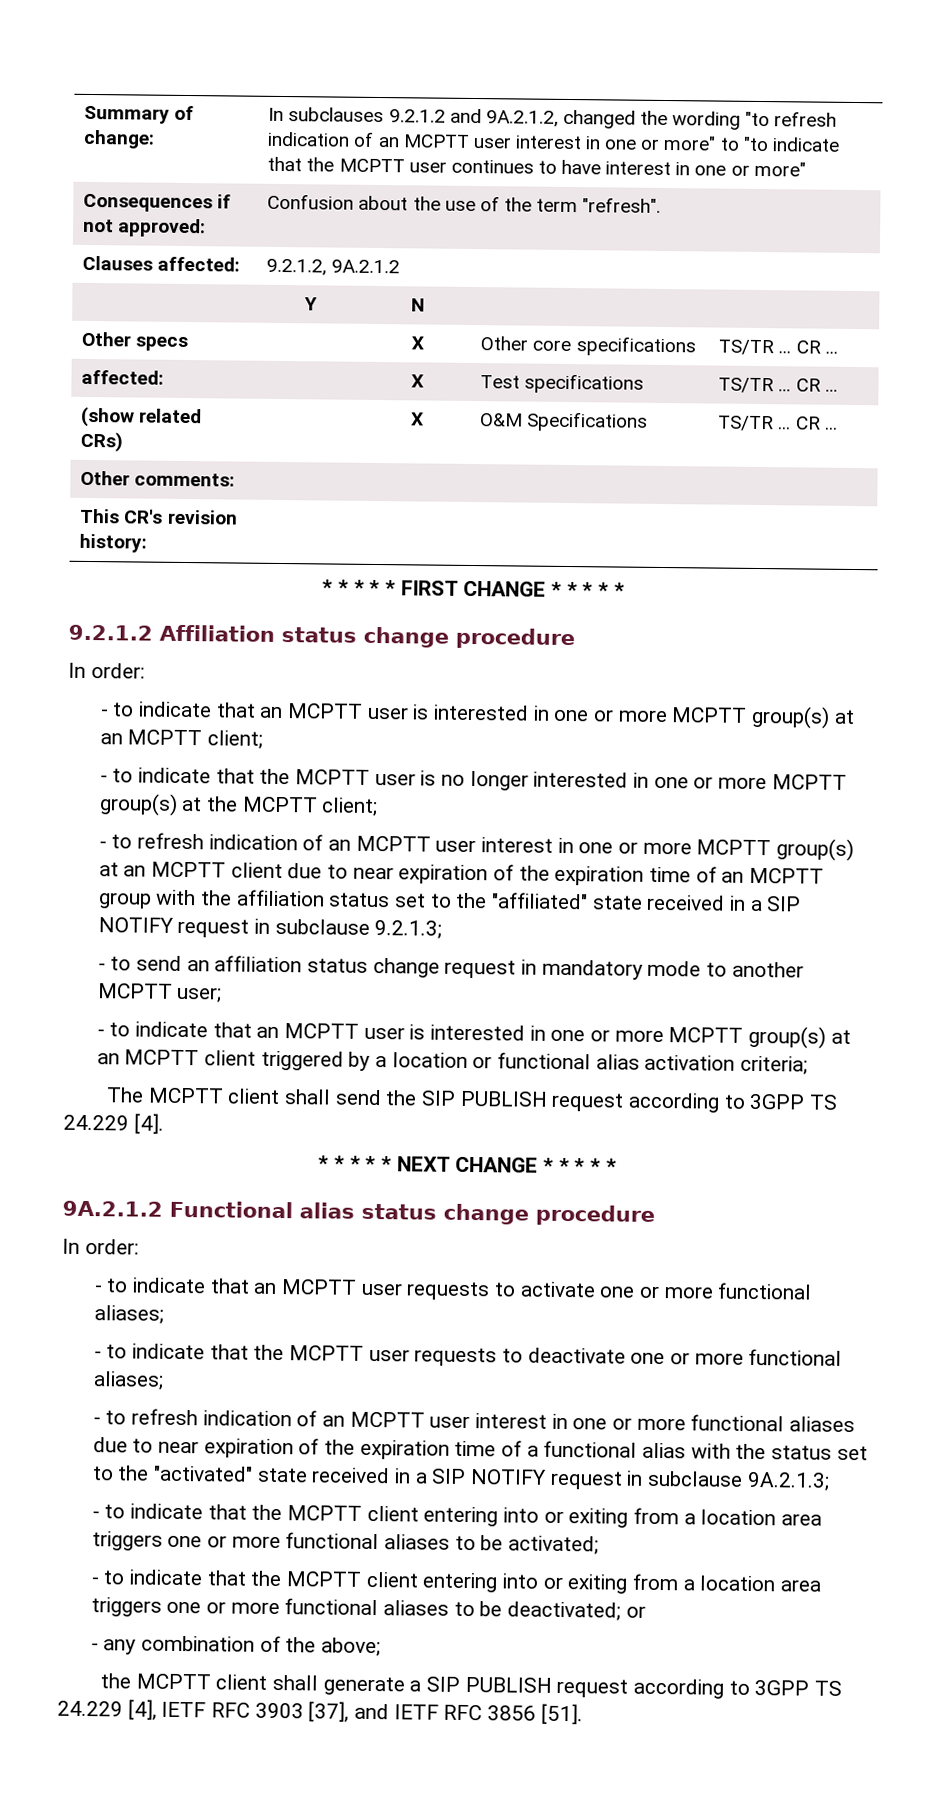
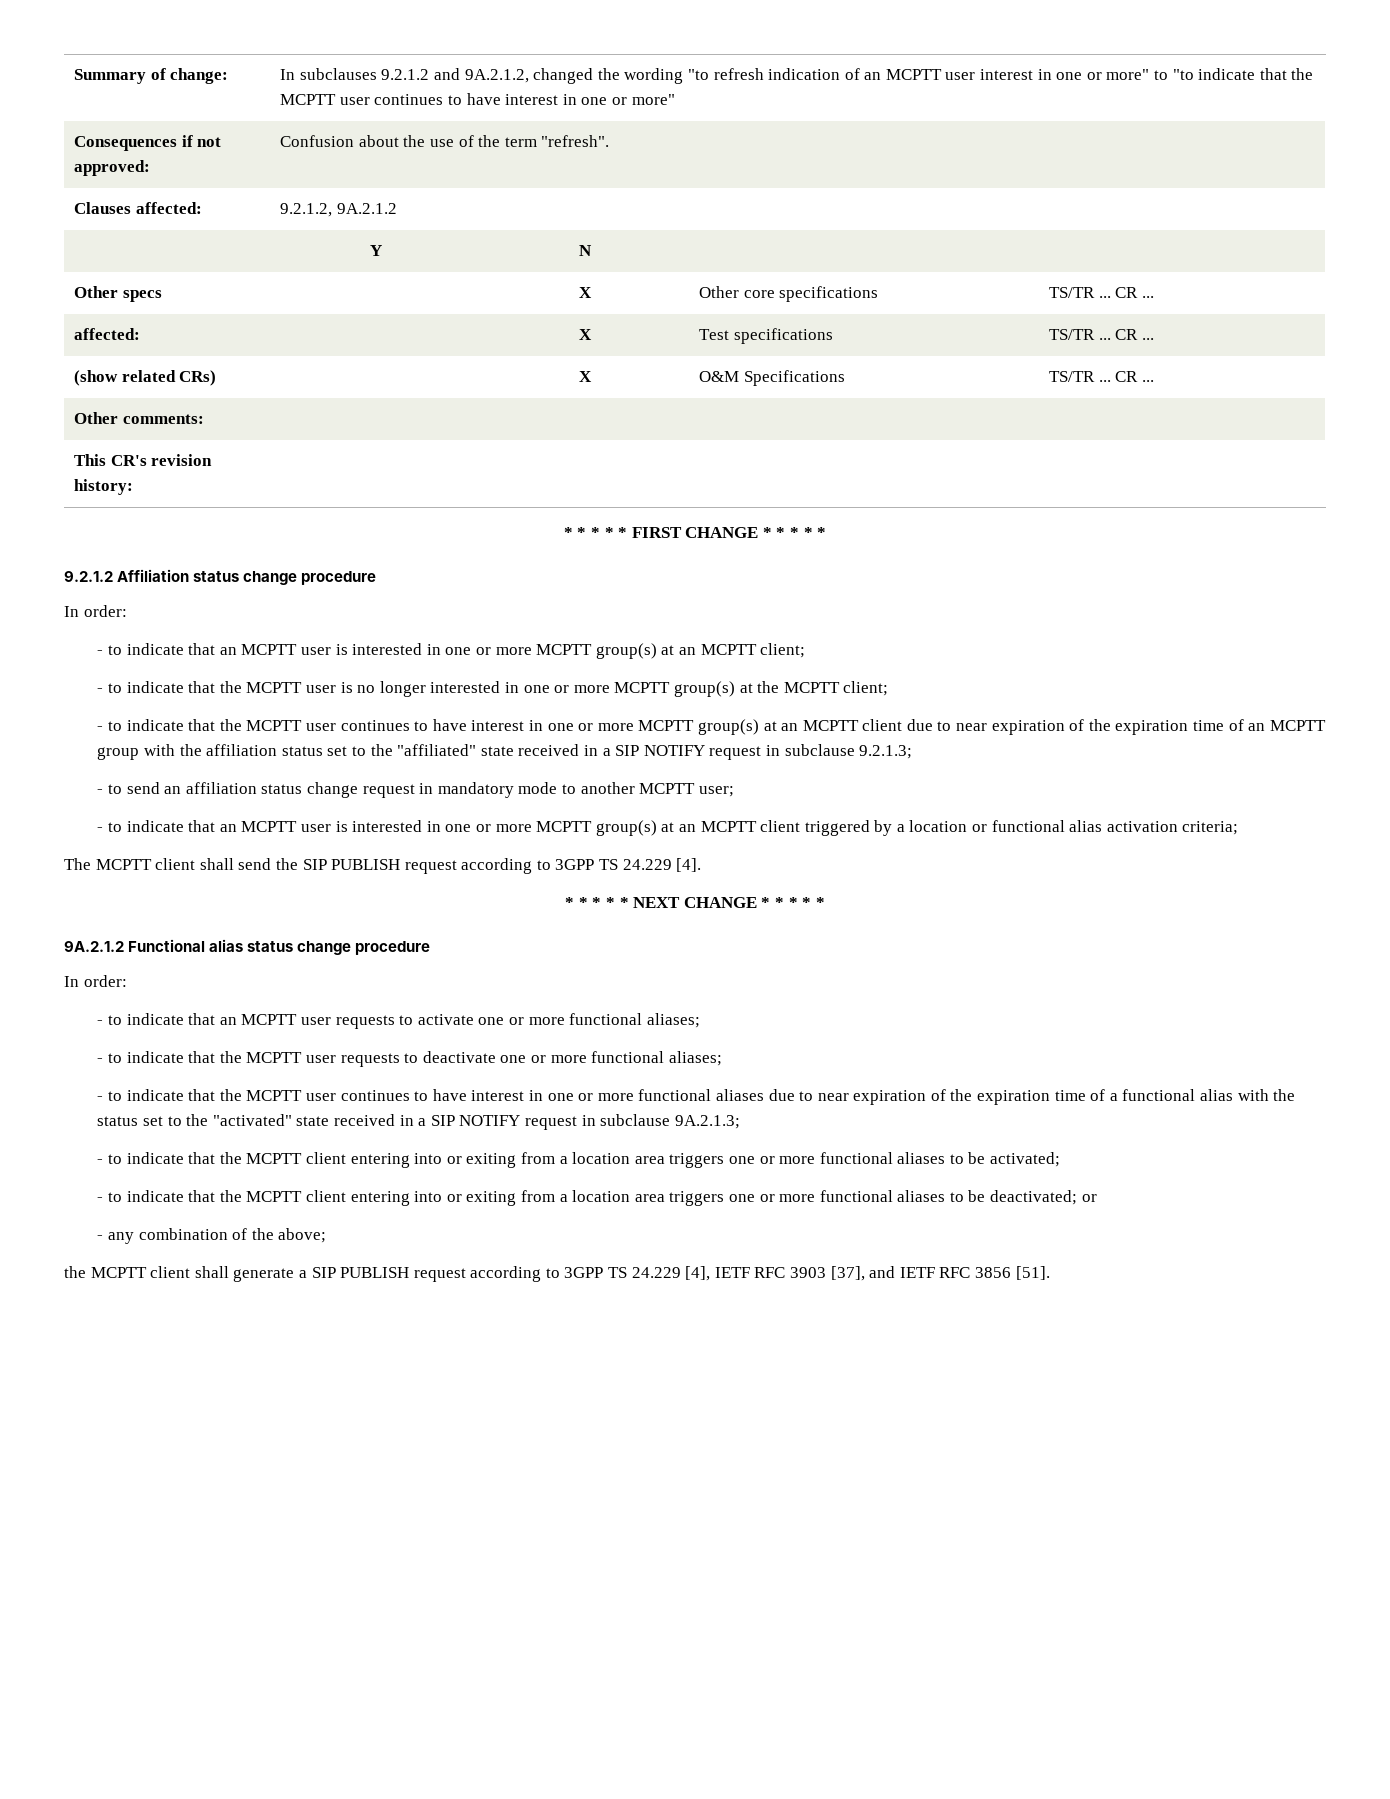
[136,832,477,853] refresh indication of an MCPTT user -> [126,719,467,731] indicate that the MCPTT user continues to have
[130,1408,471,1429] refresh indication of an MCPTT user -> [126,1089,467,1101] indicate that the MCPTT user continues to have

